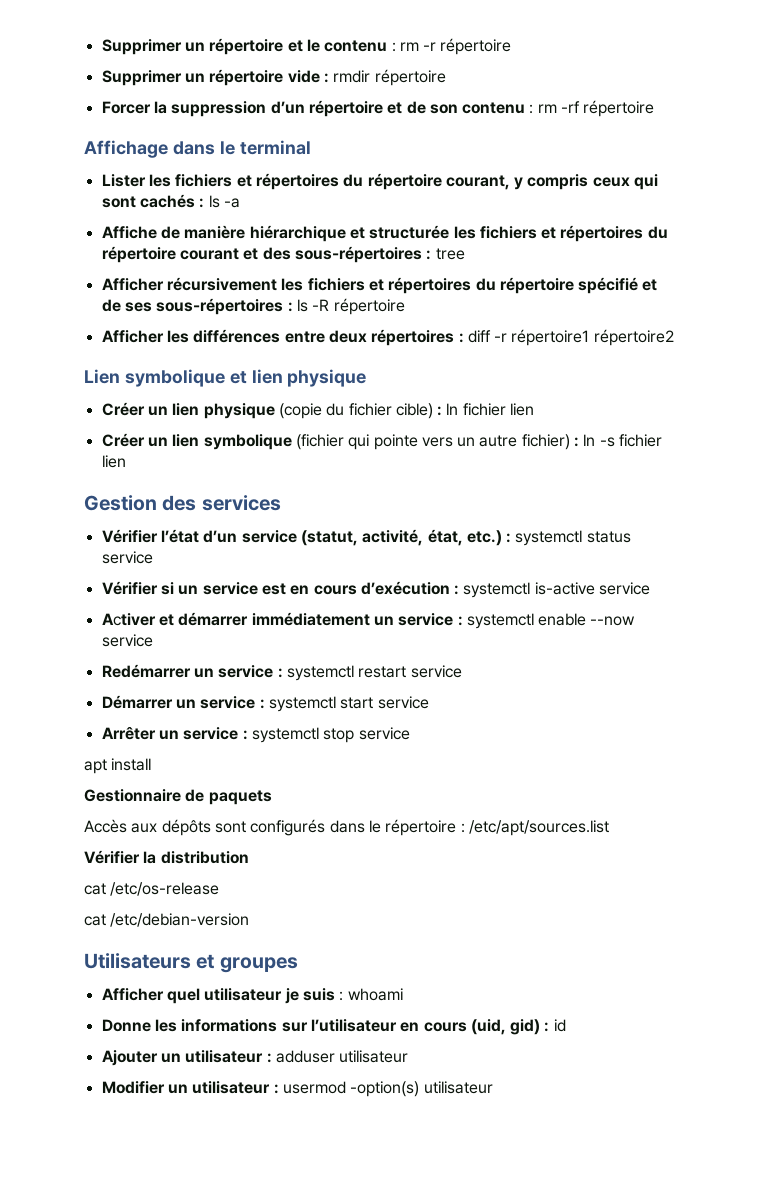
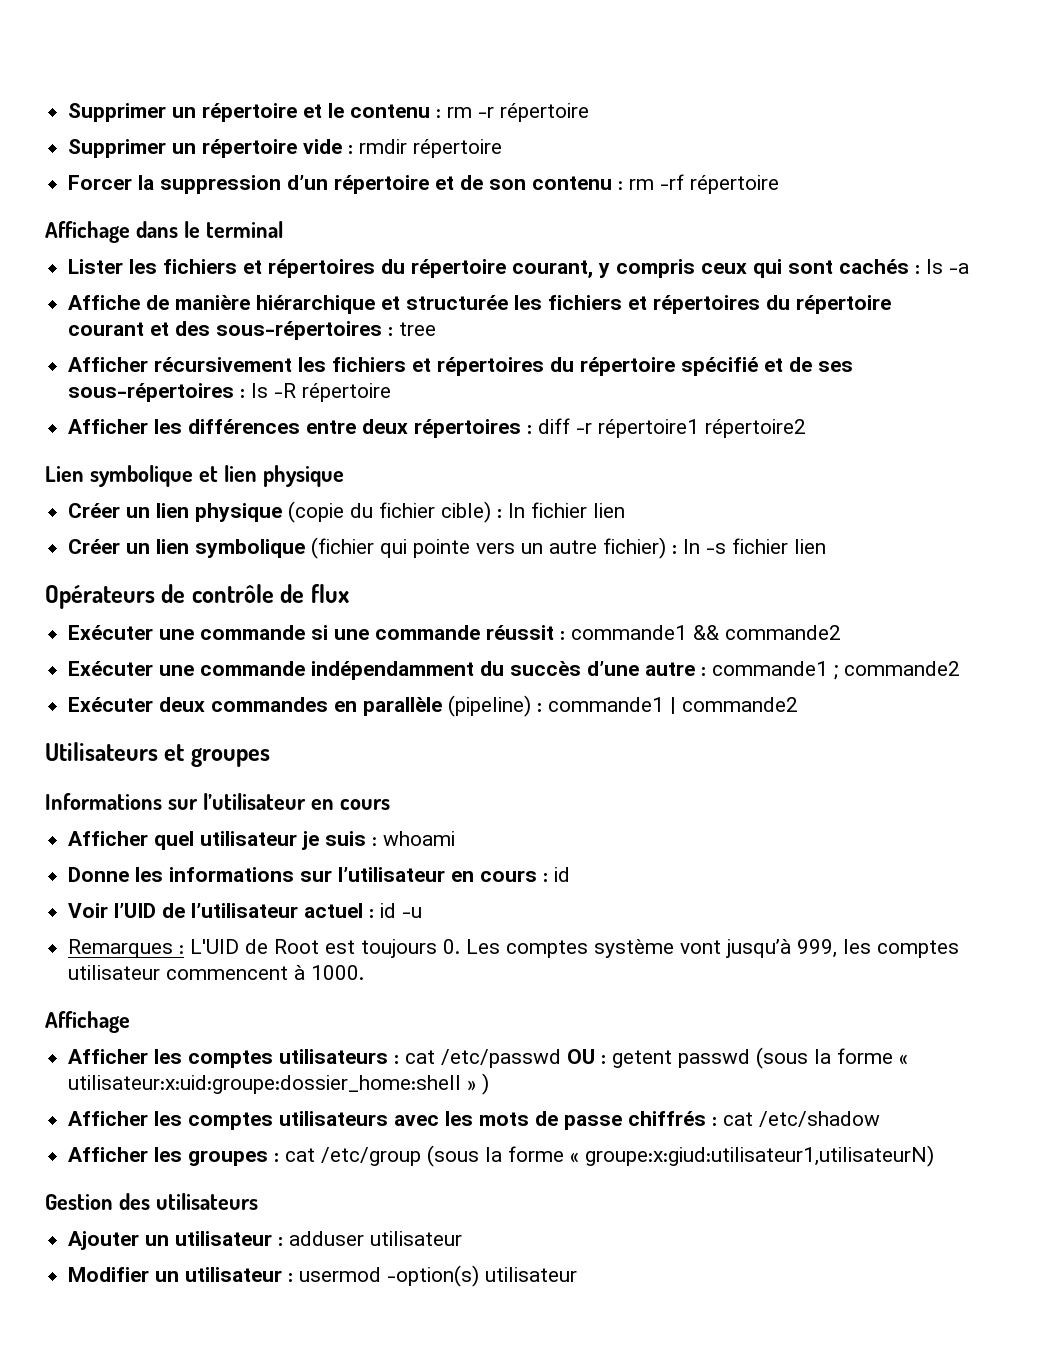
[84,495,281,511] [101,529,631,546] [101,551,153,564] [101,581,651,598] [101,612,636,629] [101,634,153,647] [101,664,462,681] [101,695,429,712] [101,727,410,743] [84,758,152,774] [84,789,272,805] [84,819,609,836] [84,850,249,864] [84,882,220,896] [84,913,250,927] [84,953,298,973] Gestion des services // Vérifier l’état d’un service (statut, activité, état, etc.) : systemctl status service // Vérifier si un service est en cours d’exécution : systemctl is-active service // Activer et démarrer immédiatement un service : systemctl enable --now service // Redémarrer un service : systemctl restart service // Démarrer un service : systemctl start service // Arrêter un service : systemctl stop service // apt install // Gestionnaire de paquets // Accès aux dépôts sont configurés dans le répertoire : /etc/apt/sources.list // Vérifier la distribution // cat /etc/os-release // cat /etc/debian-version // Utilisateurs et groupes -> [45,584,349,609] [68,625,842,640] [68,661,961,680] [68,695,799,717] [45,742,270,767] [45,793,390,810] Opérateurs de contrôle de flux // Exécuter une commande si une commande réussit : commande1 && commande2 // Exécuter une commande indépendamment du succès d’une autre : commande1 ; commande2 // Exécuter deux commandes en parallèle (pipeline) : commande1 | commande2 // Utilisateurs et groupes // Informations sur l’utilisateur en cours
[470,1019,566,1035] (uid, gid) : id -> [543,867,571,882] [68,903,423,918] [68,939,960,958] [68,965,365,980] [45,1011,130,1033] [68,1047,909,1069] [68,1073,490,1095] [68,1111,881,1130] [68,1145,935,1167] [45,1193,258,1210] : id // Voir l’UID de l’utilisateur actuel : id -u // Remarques : L'UID de Root est toujours 0. Les comptes système vont jusqu’à 999, les comptes utilisateur commencent à 1000. // Affichage // Afficher les comptes utilisateurs : cat /etc/passwd OU : getent passwd (sous la forme « utilisateur:x:uid:groupe:dossier_home:shell » ) // Afficher les comptes utilisateurs avec les mots de passe chiffrés : cat /etc/shadow // Afficher les groupes : cat /etc/group (sous la forme « groupe:x:giud:utilisateur1,utilisateurN) // Gestion des utilisateurs

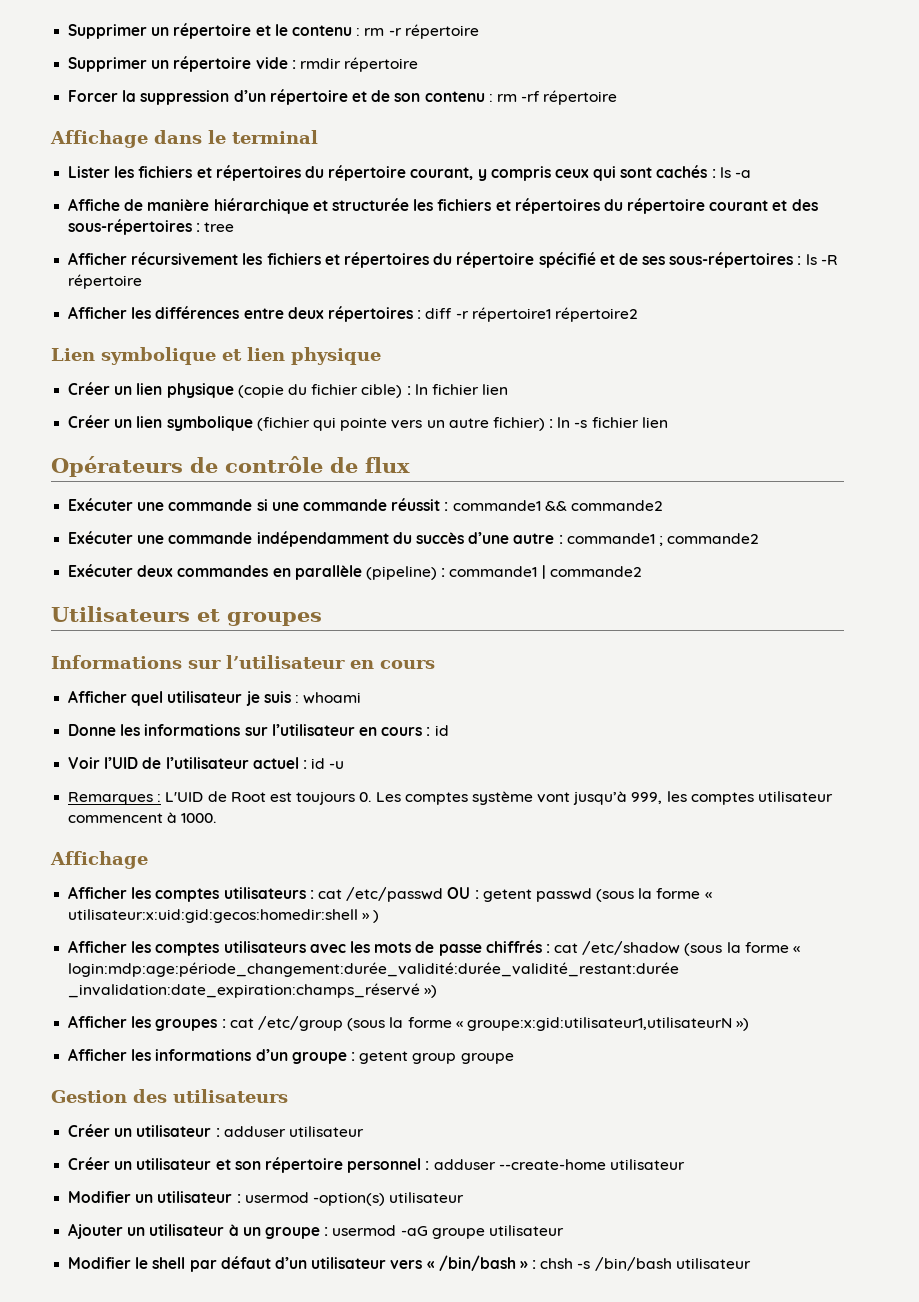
[68,1075,462,1094] utilisateur:x:uid:groupe:dossier_home:shell -> [68,909,359,923] utilisateur:x:uid:gid:gecos:homedir:shell
(881, 1119) none -> [684,942,801,956] [68,962,680,977] [68,983,438,998] (sous la forme « login:mdp:age:période_changement:durée_validité:durée_validité_restant:durée _invalidation:date_expiration:champs_réservé »)
[585,1145,935,1167] groupe:x:giud:utilisateur1,utilisateurN) -> [466,1017,750,1031] [68,1048,514,1064] groupe:x:gid:utilisateur1,utilisateurN ») // Afficher les informations d’un groupe : getent group groupe
[68,1231,140,1250] Ajouter -> [68,1124,111,1137] Créer
(463, 1238) none -> [68,1157,685,1173] // Créer un utilisateur et son répertoire personnel : adduser --create-home utilisateur
(578, 1274) none -> [68,1223,564,1239] [68,1255,751,1272] // Ajouter un utilisateur à un groupe : usermod -aG groupe utilisateur // Modifier le shell par défaut d’un utilisateur vers « /bin/bash » : chsh -s /bin/bash utilisateur

